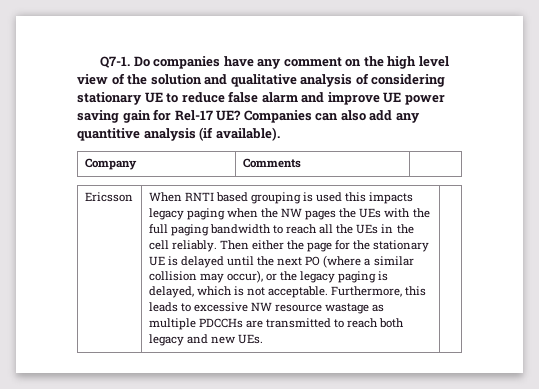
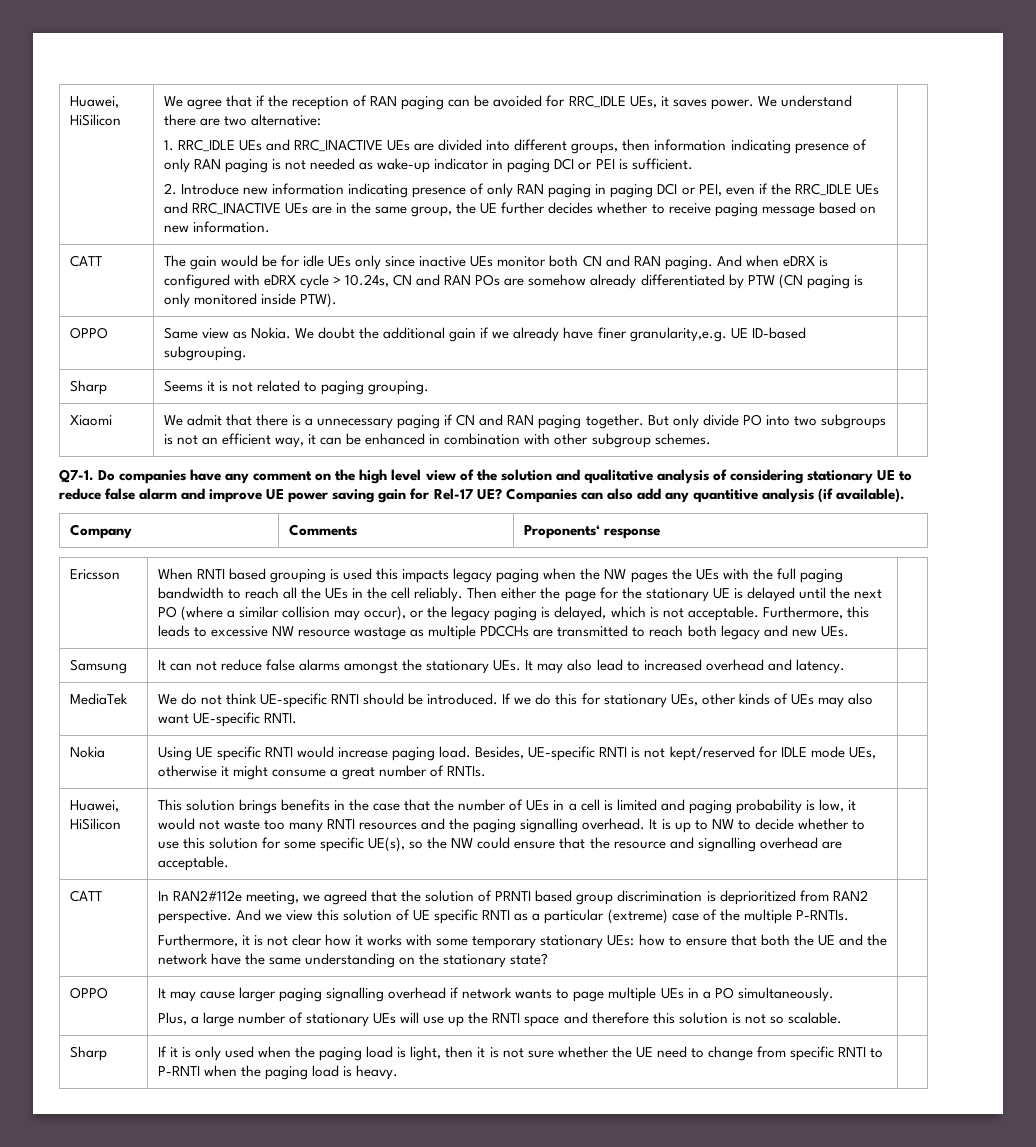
(100, 62) none -> [69,96,119,108] [69,114,121,126] [163,95,852,110] [163,114,322,126] [163,139,867,154] [163,158,693,173] [163,183,879,198] [163,202,876,217] [163,221,270,233] [69,255,102,267] [163,255,828,270] [163,274,863,289] [163,293,338,308] [69,327,108,339] [163,327,806,342] [163,346,247,361] [69,380,107,395] [163,380,430,395] [69,415,112,426] [163,414,886,429] [163,433,711,448] Huawei, HiSilicon | We agree that if the reception of RAN paging can be avoided for RRC_IDLE UEs, it saves power. We understand there are two alternative: // 1. RRC_IDLE UEs and RRC_INACTIVE UEs are divided into different groups, then information indicating presence of only RAN paging is not needed as wake-up indicator in paging DCI or PEI is sufficient. // 2. Introduce new information indicating presence of only RAN paging in paging DCI or PEI, even if the RRC_IDLE UEs and RRC_INACTIVE UEs are in the same group, the UE further decides whether to receive paging message based on new information. | // CATT | The gain would be for idle UEs only since inactive UEs monitor both CN and RAN paging. And when eDRX is configured with eDRX cycle > 10.24s, CN and RAN POs are somehow already differentiated by PTW (CN paging is only monitored inside PTW). | // OPPO | Same view as Nokia. We doubt the additional gain if we already have finer granularity,e.g. UE ID-based subgrouping. | // Sharp | Seems it is not related to paging grouping. | // Xiaomi | We admit that there is a unnecessary paging if CN and RAN paging together. But only divide PO into two subgroups is not an efficient way, it can be enhanced in combination with other subgroup schemes. | //
(301, 163) none -> [523,524,660,539] Proponents‘ response
(263, 339) none -> [69,659,127,674] [157,659,845,674] [69,693,128,705] [157,693,873,708] [157,712,297,727] [69,746,105,758] [157,746,876,761] [157,765,487,780] [69,800,119,812] [69,818,121,830] [157,799,856,814] [157,818,865,833] [157,837,842,852] [157,856,229,871] [69,890,102,902] [157,890,868,905] [157,909,849,924] [157,934,887,949] [157,953,549,968] [69,987,108,999] [157,987,834,1002] [157,1012,842,1027] [69,1046,107,1061] [157,1046,884,1061] [157,1065,399,1080] // Samsung | It can not reduce false alarms amongst the stationary UEs. It may also lead to increased overhead and latency. | // MediaTek | We do not think UE-specific RNTI should be introduced. If we do this for stationary UEs, other kinds of UEs may also want UE-specific RNTI. | // Nokia | Using UE specific RNTI would increase paging load. Besides, UE-specific RNTI is not kept/reserved for IDLE mode UEs, otherwise it might consume a great number of RNTIs. | // Huawei, HiSilicon | This solution brings benefits in the case that the number of UEs in a cell is limited and paging probability is low, it would not waste too many RNTI resources and the paging signalling overhead. It is up to NW to decide whether to use this solution for some specific UE(s), so the NW could ensure that the resource and signalling overhead are acceptable. | // CATT | In RAN2#112e meeting, we agreed that the solution of PRNTI based group discrimination is deprioritized from RAN2 perspective. And we view this solution of UE specific RNTI as a particular (extreme) case of the multiple P-RNTIs. // Furthermore, it is not clear how it works with some temporary stationary UEs: how to ensure that both the UE and the network have the same understanding on the stationary state? | // OPPO | It may cause larger paging signalling overhead if network wants to page multiple UEs in a PO simultaneously. // Plus, a large number of stationary UEs will use up the RNTI space and therefore this solution is not so scalable. | // Sharp | If it is only used when the paging load is light, then it is not sure whether the UE need to change from specific RNTI to P-RNTI when the paging load is heavy. |

